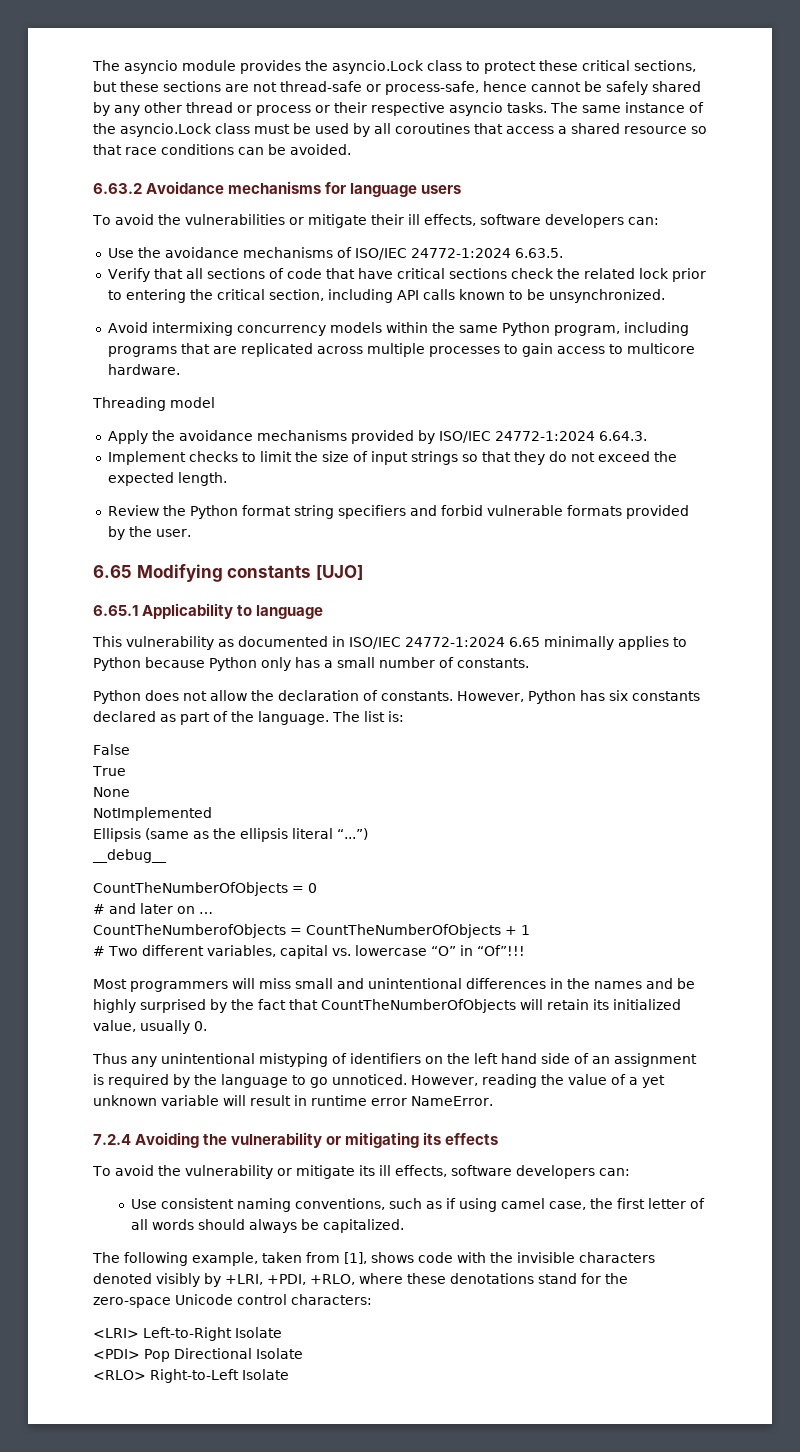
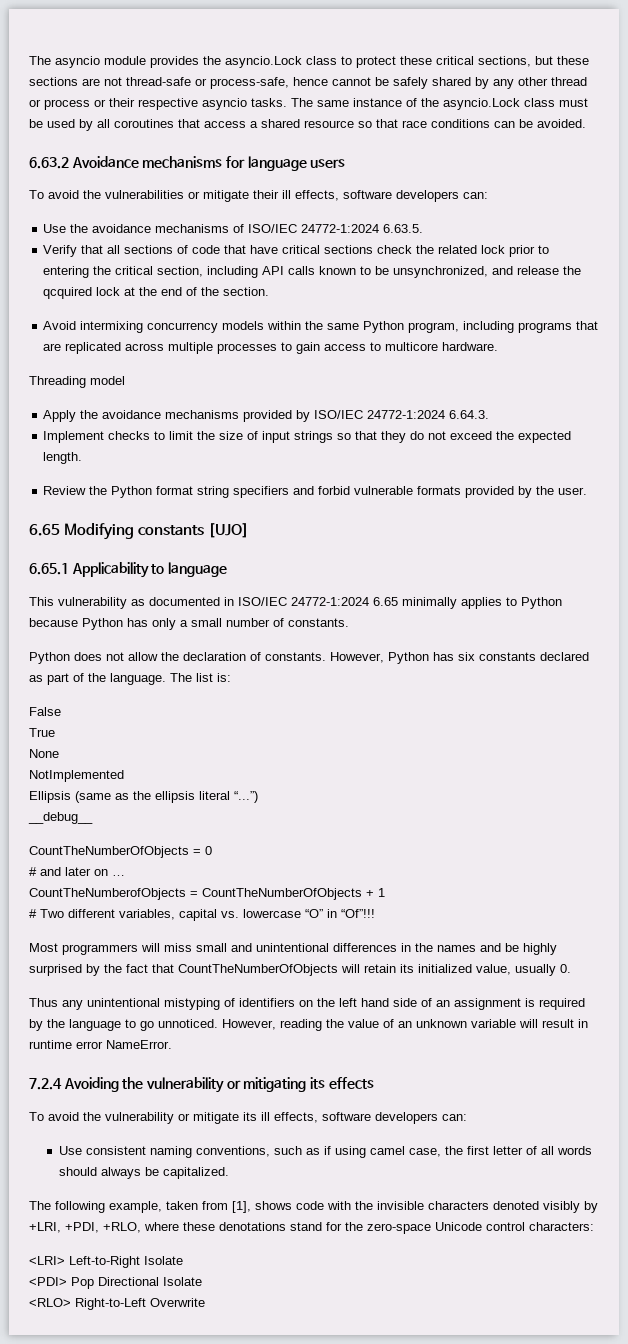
[548,289,665,303] unsynchronized. -> [393,266,582,278] [43,287,270,299] unsynchronized, and release the qcquired lock at the end of the section.
[261,657,320,671] only has -> [127,618,176,630] has only
[629,1075,665,1088] a yet -> [398,1021,412,1028] an
[242,1369,289,1380] Isolate -> [150,1298,205,1307] Overwrite

